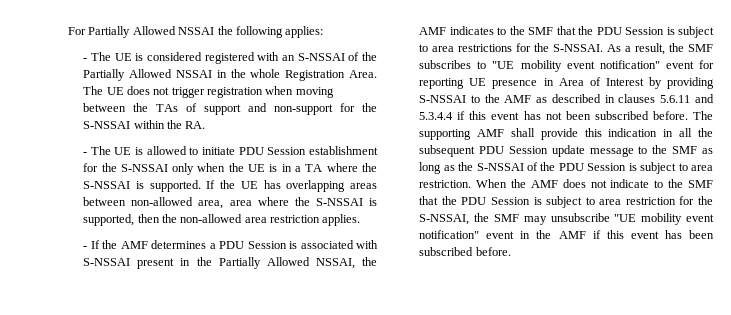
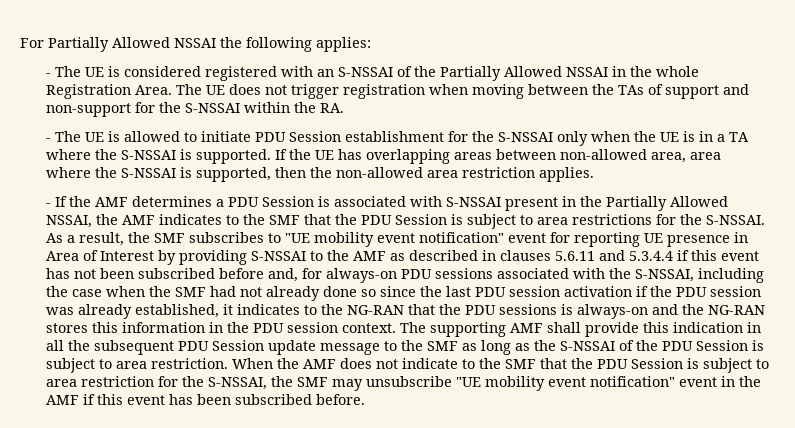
[652,111,688,120] before. -> [219,268,765,283] [46,286,762,301] [46,304,766,319] [46,322,397,333] before and, for always-on PDU sessions associated with the S-NSSAI, including the case when the SMF had not already done so since the last PDU session activation if the PDU session was already established, it indicates to the NG-RAN that the PDU sessions is always-on and the NG-RAN stores this information in the PDU session context.

